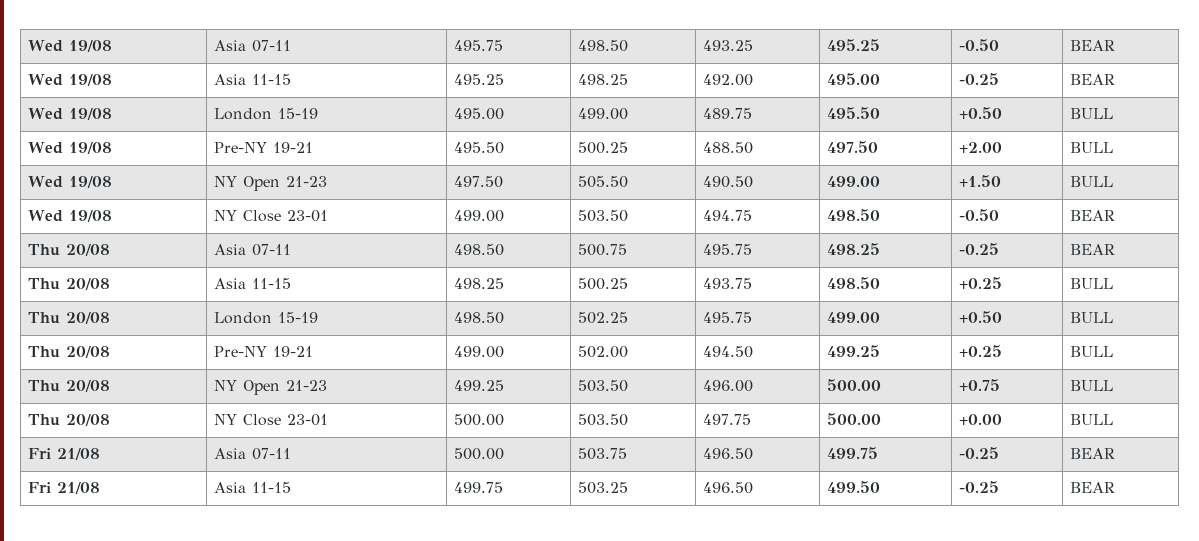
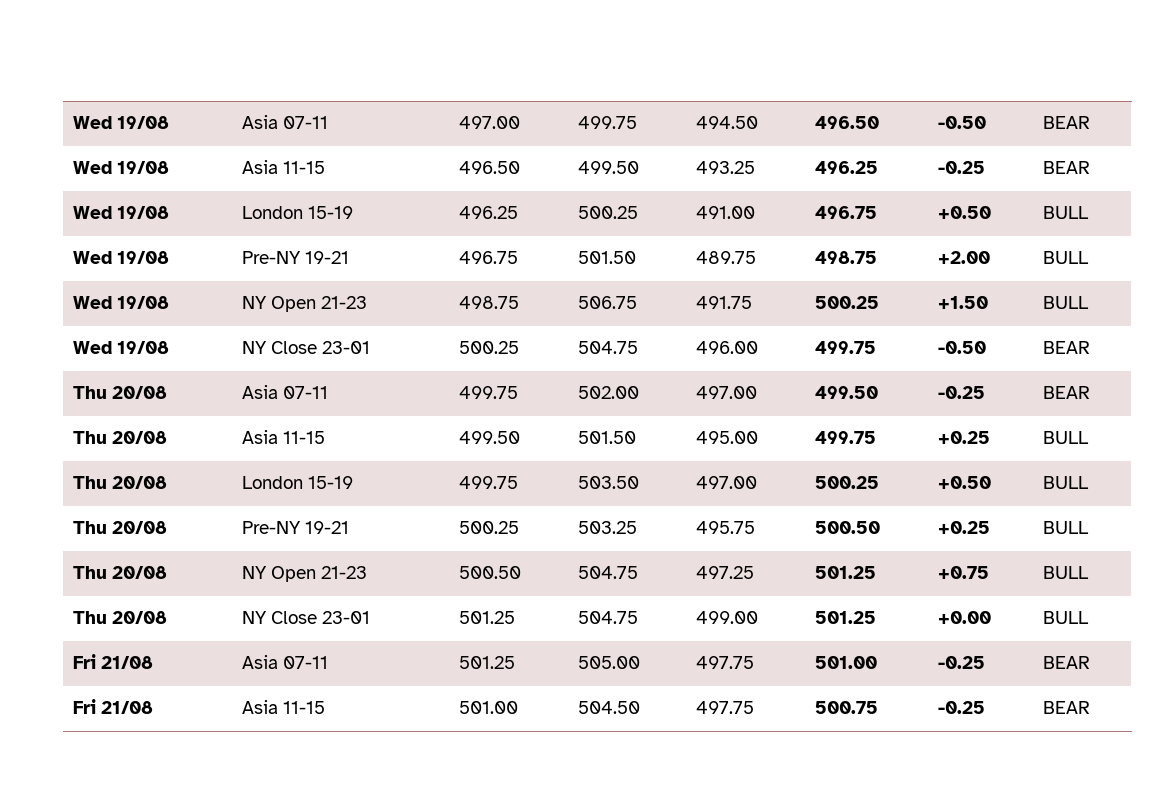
[454,40,504,51] [578,40,629,52] [703,40,754,51] [827,39,881,51] 495.75 | 498.50 | 493.25 | 495.25 -> [458,116,520,129] [577,116,637,129] [695,116,758,129] [814,116,879,129] 497.00 | 499.75 | 494.50 | 496.50
[454,74,505,85] [578,74,629,85] [703,74,754,86] [827,73,881,85] 495.25 | 498.25 | 492.00 | 495.00 -> [458,161,520,174] [577,161,639,174] [695,161,755,174] [814,161,878,174] 496.50 | 499.50 | 493.25 | 496.25
[454,108,505,120] [578,108,629,120] [703,108,753,119] [827,107,881,119] 495.00 | 499.00 | 489.75 | 495.50 -> [458,206,518,219] [577,206,638,219] [695,206,755,219] [814,206,877,219] 496.25 | 500.25 | 491.00 | 496.75
[454,142,505,154] [578,142,629,154] [703,142,754,154] [827,141,879,153] 495.50 | 500.25 | 488.50 | 497.50 -> [458,251,518,264] [577,251,636,264] [695,251,756,264] [814,251,877,264] 496.75 | 501.50 | 489.75 | 498.75
[454,176,504,188] [578,176,629,188] [703,176,754,188] [827,176,881,187] 497.50 | 505.50 | 490.50 | 499.00 -> [458,296,519,309] [577,296,637,309] [695,296,752,309] [814,296,879,309] 498.75 | 506.75 | 491.75 | 500.25
[454,210,505,222] [578,210,629,222] [703,210,753,221] [827,209,881,221] 499.00 | 503.50 | 494.75 | 498.50 -> [458,341,519,354] [577,341,638,354] [695,341,758,354] [814,341,876,354] 500.25 | 504.75 | 496.00 | 499.75
[454,244,505,256] [578,244,628,256] [703,244,753,255] [827,243,881,255] 498.50 | 500.75 | 495.75 | 498.25 -> [458,386,518,399] [577,386,639,399] [695,386,757,399] [814,386,878,399] 499.75 | 502.00 | 497.00 | 499.50
[454,278,505,289] [578,278,629,290] [703,278,753,289] [827,277,881,289] 498.25 | 500.25 | 493.75 | 498.50 -> [458,431,520,444] [577,431,636,444] [695,431,758,444] [814,431,876,444] 499.50 | 501.50 | 495.00 | 499.75
[454,312,505,324] [578,312,629,324] [703,312,753,323] [827,312,881,323] 498.50 | 502.25 | 495.75 | 499.00 -> [458,476,518,489] [577,476,639,489] [695,476,757,489] [814,476,879,489] 499.75 | 503.50 | 497.00 | 500.25
[454,346,505,358] [578,346,629,358] [703,346,754,358] [827,345,881,357] 499.00 | 502.00 | 494.50 | 499.25 -> [458,521,519,534] [577,521,637,534] [695,521,755,534] [814,521,880,534] 500.25 | 503.25 | 495.75 | 500.50
[454,380,505,391] [578,380,629,392] [703,380,754,392] [827,379,882,391] 499.25 | 503.50 | 496.00 | 500.00 -> [458,566,521,579] [577,566,638,579] [695,566,754,579] [814,566,876,579] 500.50 | 504.75 | 497.25 | 501.25
[454,414,505,426] [578,414,629,426] [703,414,752,425] [827,413,882,425] 500.00 | 503.50 | 497.75 | 500.00 -> [458,611,515,624] [577,611,638,624] [695,611,758,624] [814,611,876,624] 501.25 | 504.75 | 499.00 | 501.25
[454,448,505,460] [578,448,628,460] [703,448,754,460] [827,447,879,459] 500.00 | 503.75 | 496.50 | 499.75 -> [458,656,515,669] [577,656,640,669] [695,656,754,669] [814,656,877,669] 501.25 | 505.00 | 497.75 | 501.00
[454,482,504,493] [578,482,629,494] [703,482,754,494] [827,481,881,493] 499.75 | 503.25 | 496.50 | 499.50 -> [458,701,518,714] [577,701,640,714] [695,701,754,714] [814,701,878,714] 501.00 | 504.50 | 497.75 | 500.75

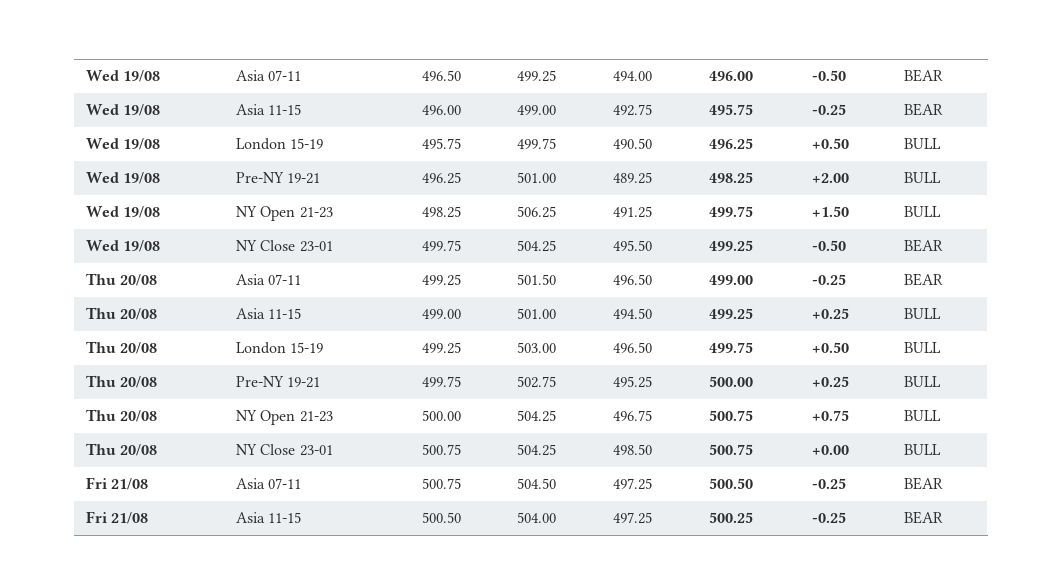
[458,116,520,129] [577,116,637,129] [695,116,758,129] [814,116,879,129] 497.00 | 499.75 | 494.50 | 496.50 -> [421,70,461,81] [516,70,556,82] [612,71,652,81] [708,71,753,81] 496.50 | 499.25 | 494.00 | 496.00
[458,161,520,174] [577,161,639,174] [695,161,755,174] [814,161,878,174] 496.50 | 499.50 | 493.25 | 496.25 -> [421,105,461,115] [516,105,556,115] [612,104,652,116] [708,104,753,115] 496.00 | 499.00 | 492.75 | 495.75
[458,206,518,219] [577,206,638,219] [695,206,755,219] [814,206,877,219] 496.25 | 500.25 | 491.00 | 496.75 -> [421,138,461,149] [516,138,556,149] [612,138,652,149] [708,138,753,149] 495.75 | 499.75 | 490.50 | 496.25
[458,251,518,264] [577,251,636,264] [695,251,756,264] [814,251,877,264] 496.75 | 501.50 | 489.75 | 498.75 -> [421,172,461,184] [516,172,556,183] [612,172,652,184] [708,172,753,183] 496.25 | 501.00 | 489.25 | 498.25
[458,296,519,309] [577,296,637,309] [695,296,752,309] [814,296,879,309] 498.75 | 506.75 | 491.75 | 500.25 -> [421,206,461,218] [516,206,556,218] [612,206,652,218] [708,206,753,217] 498.25 | 506.25 | 491.25 | 499.75
[458,341,519,354] [577,341,638,354] [695,341,758,354] [814,341,876,354] 500.25 | 504.75 | 496.00 | 499.75 -> [421,240,461,251] [516,240,556,252] [612,240,652,251] [708,240,753,251] 499.75 | 504.25 | 495.50 | 499.25
[458,386,518,399] [577,386,639,399] [695,386,757,399] [814,386,878,399] 499.75 | 502.00 | 497.00 | 499.50 -> [421,274,461,286] [516,274,556,285] [612,274,652,285] [708,275,753,285] 499.25 | 501.50 | 496.50 | 499.00
[458,431,520,444] [577,431,636,444] [695,431,758,444] [814,431,876,444] 499.50 | 501.50 | 495.00 | 499.75 -> [421,309,461,319] [516,308,556,319] [612,308,652,319] [708,308,753,319] 499.00 | 501.00 | 494.50 | 499.25
[458,476,518,489] [577,476,639,489] [695,476,757,489] [814,476,879,489] 499.75 | 503.50 | 497.00 | 500.25 -> [421,342,461,354] [516,342,556,353] [612,342,652,353] [708,342,753,353] 499.25 | 503.00 | 496.50 | 499.75
[458,521,519,534] [577,521,637,534] [695,521,755,534] [814,521,880,534] 500.25 | 503.25 | 495.75 | 500.50 -> [421,376,461,387] [516,376,556,388] [612,376,652,388] [708,376,753,387] 499.75 | 502.75 | 495.25 | 500.00
[458,566,521,579] [577,566,638,579] [695,566,754,579] [814,566,876,579] 500.50 | 504.75 | 497.25 | 501.25 -> [421,410,461,421] [516,410,556,422] [612,410,652,421] [708,410,753,421] 500.00 | 504.25 | 496.75 | 500.75
[458,611,515,624] [577,611,638,624] [695,611,758,624] [814,611,876,624] 501.25 | 504.75 | 499.00 | 501.25 -> [421,444,461,455] [516,444,556,456] [612,444,652,455] [708,444,753,455] 500.75 | 504.25 | 498.50 | 500.75
[458,656,515,669] [577,656,640,669] [695,656,754,669] [814,656,877,669] 501.25 | 505.00 | 497.75 | 501.00 -> [421,478,461,489] [516,478,556,489] [612,478,652,490] [708,478,753,489] 500.75 | 504.50 | 497.25 | 500.50
[458,701,518,714] [577,701,640,714] [695,701,754,714] [814,701,878,714] 501.00 | 504.50 | 497.75 | 500.75 -> [421,512,461,523] [516,512,556,523] [612,512,652,524] [708,512,753,523] 500.50 | 504.00 | 497.25 | 500.25

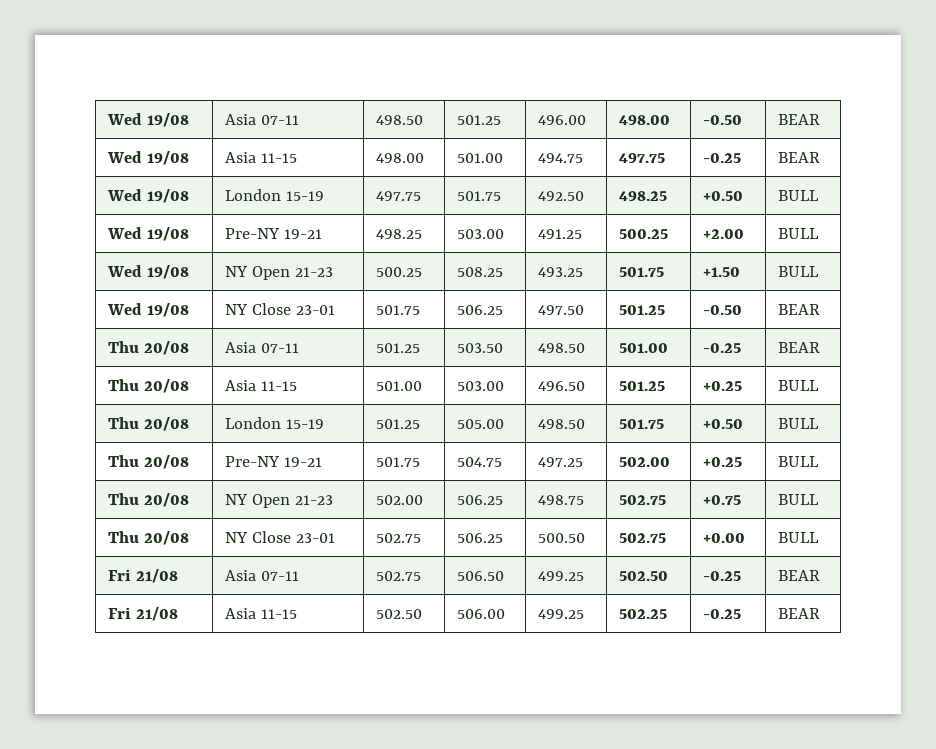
[421,70,461,81] [516,70,556,82] [612,71,652,81] [708,71,753,81] 496.50 | 499.25 | 494.00 | 496.00 -> [376,115,424,125] [457,115,502,125] [538,115,587,125] [619,115,671,125] 498.50 | 501.25 | 496.00 | 498.00
[421,105,461,115] [516,105,556,115] [612,104,652,116] [708,104,753,115] 496.00 | 499.00 | 492.75 | 495.75 -> [376,153,425,163] [457,153,504,163] [538,153,584,163] [619,153,666,163] 498.00 | 501.00 | 494.75 | 497.75
[421,138,461,149] [516,138,556,149] [612,138,652,149] [708,138,753,149] 495.75 | 499.75 | 490.50 | 496.25 -> [376,191,422,201] [457,191,502,201] [538,191,585,201] [619,191,668,201] 497.75 | 501.75 | 492.50 | 498.25
[421,172,461,184] [516,172,556,183] [612,172,652,184] [708,172,753,183] 496.25 | 501.00 | 489.25 | 498.25 -> [376,229,423,239] [457,229,505,239] [538,229,583,239] [619,229,669,239] 498.25 | 503.00 | 491.25 | 500.25
[421,206,461,218] [516,206,556,218] [612,206,652,218] [708,206,753,217] 498.25 | 506.25 | 491.25 | 499.75 -> [376,267,423,277] [457,267,504,277] [538,267,584,277] [619,267,665,277] 500.25 | 508.25 | 493.25 | 501.75
[421,240,461,251] [516,240,556,252] [612,240,652,251] [708,240,753,251] 499.75 | 504.25 | 495.50 | 499.25 -> [376,305,421,315] [457,305,504,315] [538,305,585,315] [619,305,666,315] 501.75 | 506.25 | 497.50 | 501.25
[421,274,461,286] [516,274,556,285] [612,274,652,285] [708,275,753,285] 499.25 | 501.50 | 496.50 | 499.00 -> [376,343,421,353] [457,343,504,353] [538,343,586,353] [619,343,669,353] 501.25 | 503.50 | 498.50 | 501.00
[421,309,461,319] [516,308,556,319] [612,308,652,319] [708,308,753,319] | 499.00 | 501.00 | 494.50 | 499.25 -> [376,381,423,391] [457,381,505,391] [538,381,586,391] [619,381,666,391] | 501.00 | 503.00 | 496.50 | 501.25
[421,342,461,354] [516,342,556,353] [612,342,652,353] [708,342,753,353] 499.25 | 503.00 | 496.50 | 499.75 -> [376,419,421,429] [457,419,505,429] [538,419,586,429] [619,419,665,429] 501.25 | 505.00 | 498.50 | 501.75
[421,376,461,387] [516,376,556,388] [612,376,652,388] [708,376,753,387] 499.75 | 502.75 | 495.25 | 500.00 -> [376,457,421,467] [457,457,503,467] [538,457,584,467] [619,457,671,467] 501.75 | 504.75 | 497.25 | 502.00
[421,410,461,421] [516,410,556,422] [612,410,652,421] [708,410,753,421] 500.00 | 504.25 | 496.75 | 500.75 -> [376,495,424,505] [457,495,504,505] [538,495,585,505] [619,495,667,505] 502.00 | 506.25 | 498.75 | 502.75
[421,444,461,455] [516,444,556,456] [612,444,652,455] [708,444,753,455] 500.75 | 504.25 | 498.50 | 500.75 -> [376,533,422,543] [457,533,504,543] [538,533,586,543] [619,533,667,543] 502.75 | 506.25 | 500.50 | 502.75
[421,478,461,489] [516,478,556,489] [612,478,652,490] [708,478,753,489] 500.75 | 504.50 | 497.25 | 500.50 -> [376,571,422,581] [457,571,505,581] [538,571,585,581] [619,571,669,581] 502.75 | 506.50 | 499.25 | 502.50
[421,512,461,523] [516,512,556,523] [612,512,652,524] [708,512,753,523] 500.50 | 504.00 | 497.25 | 500.25 -> [376,609,423,619] [457,609,506,619] [538,609,585,619] [619,609,668,619] 502.50 | 506.00 | 499.25 | 502.25

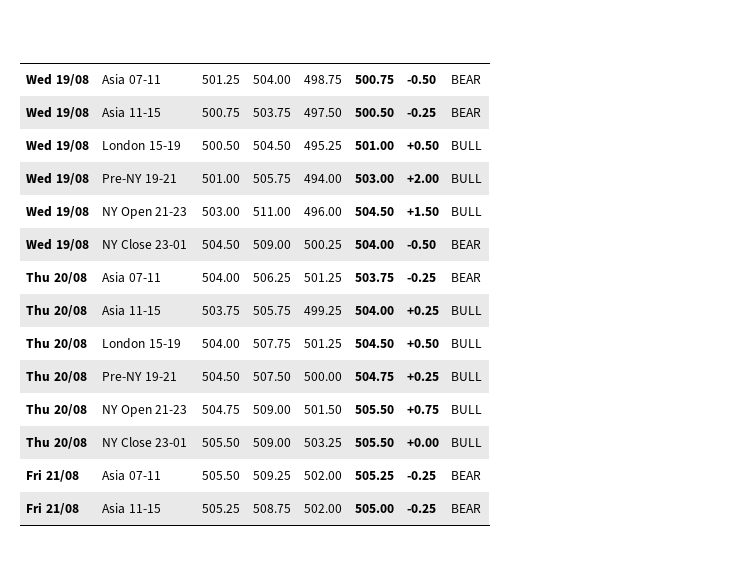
[376,115,424,125] [457,115,502,125] [538,115,587,125] [619,115,671,125] | 498.50 | 501.25 | 496.00 | 498.00 -> [201,75,240,84] [252,75,291,84] [303,75,342,84] [354,75,394,84] | 501.25 | 504.00 | 498.75 | 500.75
[376,153,425,163] [457,153,504,163] [538,153,584,163] [619,153,666,163] 498.00 | 501.00 | 494.75 | 497.75 -> [201,108,240,117] [252,108,291,117] [303,108,342,117] [354,108,394,117] 500.75 | 503.75 | 497.50 | 500.50
[376,191,422,201] [457,191,502,201] [538,191,585,201] [619,191,668,201] 497.75 | 501.75 | 492.50 | 498.25 -> [201,141,240,150] [252,141,291,150] [303,141,342,150] [354,141,394,150] 500.50 | 504.50 | 495.25 | 501.00
[376,229,423,239] [457,229,505,239] [538,229,583,239] [619,229,669,239] 498.25 | 503.00 | 491.25 | 500.25 -> [201,174,240,183] [252,174,291,183] [303,174,342,183] [354,174,394,183] 501.00 | 505.75 | 494.00 | 503.00
[376,267,423,277] [457,267,504,277] [538,267,584,277] [619,267,665,277] 500.25 | 508.25 | 493.25 | 501.75 -> [201,207,240,216] [252,207,291,216] [303,207,342,216] [354,207,394,216] 503.00 | 511.00 | 496.00 | 504.50
[376,305,421,315] [457,305,504,315] [538,305,585,315] [619,305,666,315] 501.75 | 506.25 | 497.50 | 501.25 -> [201,240,240,249] [252,240,291,249] [303,240,342,249] [354,240,394,249] 504.50 | 509.00 | 500.25 | 504.00
[376,343,421,353] [457,343,504,353] [538,343,586,353] [619,343,669,353] | 501.25 | 503.50 | 498.50 | 501.00 -> [201,273,240,282] [252,273,291,282] [303,273,342,282] [354,273,394,282] | 504.00 | 506.25 | 501.25 | 503.75
[376,381,423,391] [457,381,505,391] [538,381,586,391] [619,381,666,391] 501.00 | 503.00 | 496.50 | 501.25 -> [201,306,240,315] [252,306,291,315] [303,306,342,315] [354,306,394,315] 503.75 | 505.75 | 499.25 | 504.00
[376,419,421,429] [457,419,505,429] [538,419,586,429] [619,419,665,429] | 501.25 | 505.00 | 498.50 | 501.75 -> [201,339,240,348] [252,339,291,348] [303,339,342,348] [354,339,394,348] | 504.00 | 507.75 | 501.25 | 504.50
[376,457,421,467] [457,457,503,467] [538,457,584,467] [619,457,671,467] 501.75 | 504.75 | 497.25 | 502.00 -> [201,372,240,381] [252,372,291,381] [303,372,342,381] [354,372,394,381] 504.50 | 507.50 | 500.00 | 504.75
[376,495,424,505] [457,495,504,505] [538,495,585,505] [619,495,667,505] 502.00 | 506.25 | 498.75 | 502.75 -> [201,405,240,414] [252,405,291,414] [303,405,342,414] [354,405,394,414] 504.75 | 509.00 | 501.50 | 505.50
[376,533,422,543] [457,533,504,543] [538,533,586,543] [619,533,667,543] 502.75 | 506.25 | 500.50 | 502.75 -> [201,438,240,447] [252,438,291,447] [303,438,342,447] [354,438,394,447] 505.50 | 509.00 | 503.25 | 505.50
[376,571,422,581] [457,571,505,581] [538,571,585,581] [619,571,669,581] 502.75 | 506.50 | 499.25 | 502.50 -> [201,471,240,480] [252,471,291,480] [303,471,342,480] [354,471,394,480] 505.50 | 509.25 | 502.00 | 505.25
[376,609,423,619] [457,609,506,619] [538,609,585,619] [619,609,668,619] 502.50 | 506.00 | 499.25 | 502.25 -> [201,504,240,513] [252,504,291,513] [303,504,342,513] [354,504,394,513] 505.25 | 508.75 | 502.00 | 505.00

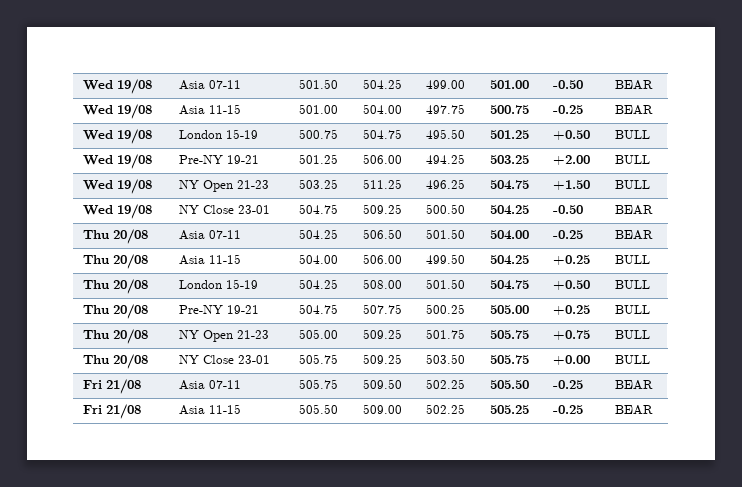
[201,75,240,84] [252,75,291,84] [303,75,342,84] [354,75,394,84] 501.25 | 504.00 | 498.75 | 500.75 -> [298,79,338,89] [362,79,402,89] [425,80,465,89] [489,80,529,89] 501.50 | 504.25 | 499.00 | 501.00
[201,108,240,117] [252,108,291,117] [303,108,342,117] [354,108,394,117] 500.75 | 503.75 | 497.50 | 500.50 -> [298,104,338,114] [362,104,402,114] [425,104,465,114] [489,105,529,114] 501.00 | 504.00 | 497.75 | 500.75
[201,141,240,150] [252,141,291,150] [303,141,342,150] [354,141,394,150] 500.50 | 504.50 | 495.25 | 501.00 -> [298,129,338,139] [362,129,402,139] [425,129,465,139] [489,130,529,139] 500.75 | 504.75 | 495.50 | 501.25
[201,174,240,183] [252,174,291,183] [303,174,342,183] [354,174,394,183] 501.00 | 505.75 | 494.00 | 503.00 -> [298,154,338,164] [362,154,402,164] [425,154,465,164] [489,155,529,164] 501.25 | 506.00 | 494.25 | 503.25
[201,207,240,216] [252,207,291,216] [303,207,342,216] [354,207,394,216] 503.00 | 511.00 | 496.00 | 504.50 -> [298,179,338,189] [362,179,402,189] [425,179,465,189] [489,180,529,190] 503.25 | 511.25 | 496.25 | 504.75
[201,240,240,249] [252,240,291,249] [303,240,342,249] [354,240,394,249] 504.50 | 509.00 | 500.25 | 504.00 -> [298,204,338,214] [362,204,402,214] [425,204,465,214] [489,205,529,215] 504.75 | 509.25 | 500.50 | 504.25
[201,273,240,282] [252,273,291,282] [303,273,342,282] [354,273,394,282] 504.00 | 506.25 | 501.25 | 503.75 -> [298,229,338,239] [362,229,402,239] [425,229,465,239] [489,230,529,240] 504.25 | 506.50 | 501.50 | 504.00
[201,306,240,315] [252,306,291,315] [303,306,342,315] [354,306,394,315] 503.75 | 505.75 | 499.25 | 504.00 -> [298,254,338,264] [362,254,402,264] [425,254,465,264] [489,255,529,265] 504.00 | 506.00 | 499.50 | 504.25
[201,339,240,348] [252,339,291,348] [303,339,342,348] [354,339,394,348] 504.00 | 507.75 | 501.25 | 504.50 -> [298,279,338,289] [362,279,402,289] [425,279,465,289] [489,280,529,290] 504.25 | 508.00 | 501.50 | 504.75
[201,372,240,381] [252,372,291,381] [303,372,342,381] [354,372,394,381] 504.50 | 507.50 | 500.00 | 504.75 -> [298,304,338,314] [362,304,402,314] [425,304,465,314] [489,305,529,314] 504.75 | 507.75 | 500.25 | 505.00
[201,405,240,414] [252,405,291,414] [303,405,342,414] [354,405,394,414] 504.75 | 509.00 | 501.50 | 505.50 -> [298,329,338,339] [362,329,402,339] [425,329,465,339] [489,330,529,339] 505.00 | 509.25 | 501.75 | 505.75
[201,438,240,447] [252,438,291,447] [303,438,342,447] [354,438,394,447] 505.50 | 509.00 | 503.25 | 505.50 -> [298,354,338,364] [362,354,402,364] [425,354,465,364] [489,355,529,364] 505.75 | 509.25 | 503.50 | 505.75
[201,471,240,480] [252,471,291,480] [303,471,342,480] [354,471,394,480] 505.50 | 509.25 | 502.00 | 505.25 -> [298,379,338,389] [362,379,402,389] [425,379,465,389] [489,380,529,389] 505.75 | 509.50 | 502.25 | 505.50
[201,504,240,513] [252,504,291,513] [303,504,342,513] [354,504,394,513] 505.25 | 508.75 | 502.00 | 505.00 -> [298,404,338,414] [362,404,402,414] [425,404,465,414] [489,405,529,414] 505.50 | 509.00 | 502.25 | 505.25

